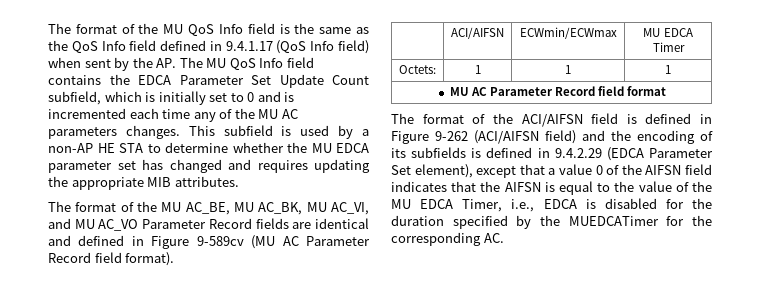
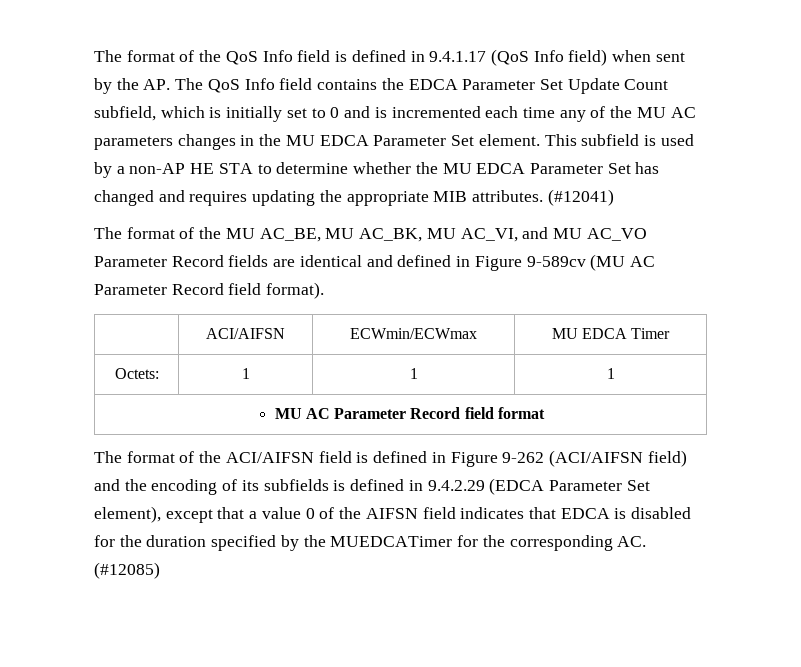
[48,23,184,34] The format of the MU -> [94,50,222,62] The format of the
[294,23,369,34] [48,40,157,54] the same as the QoS Info field -> (348, 56) none
[206,58,227,68] MU -> (204, 84) none
[125,125,180,139] changes. -> [177,134,540,150] changes in the MU EDCA Parameter Set element.
[48,161,136,173] parameter set -> [529,163,631,174] Parameter Set
(239, 181) none -> [547,189,614,206] (#12041)
[480,181,712,195] [391,199,535,212] the AIFSN is equal to the value of the MU EDCA Timer, i.e., -> (556, 513) none
(504, 238) none -> [94,562,160,579] (#12085)

